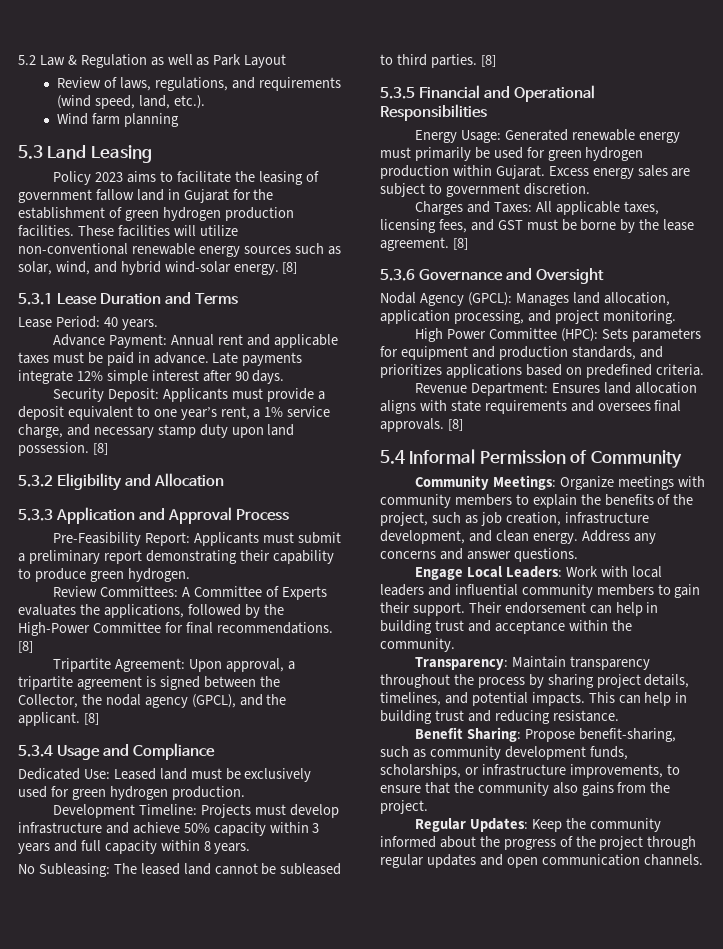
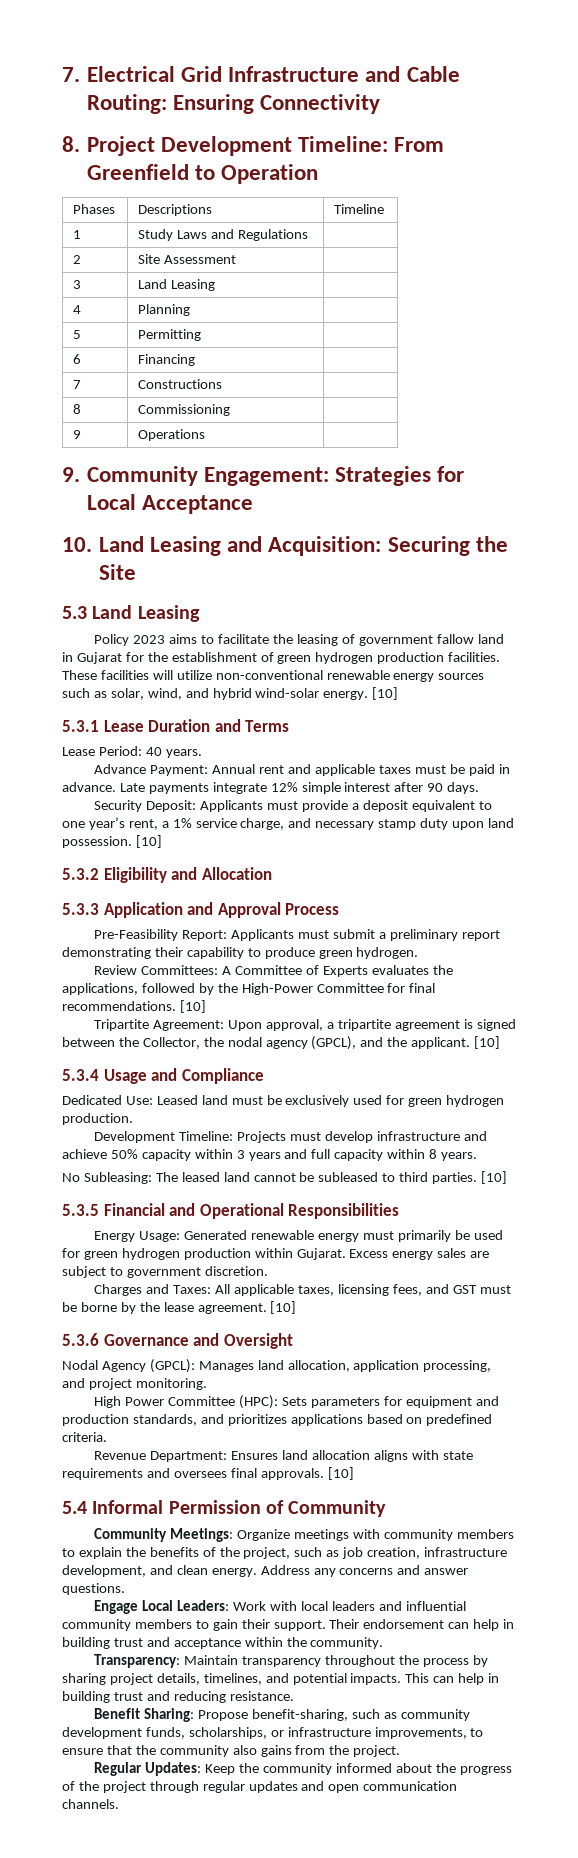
[18,54,287,68] [57,77,341,91] [57,95,205,109] [57,113,179,127] 5.2 Law & Regulation as well as Park Layout // Review of laws, regulations, and requirements (wind speed, land, etc.). // Wind farm planning -> [62,66,460,82] [87,94,381,114] [62,136,445,156] [87,164,319,184] [73,204,116,214] [138,204,213,216] [334,204,385,214] [73,230,82,239] [138,229,308,241] [73,255,82,264] [138,254,237,264] [73,280,82,289] [138,279,216,291] [73,305,82,314] [138,304,191,316] [73,330,82,339] [138,329,202,341] [73,354,82,364] [138,354,196,366] [73,380,82,389] [138,379,223,389] [73,404,82,414] [138,404,231,416] [73,430,82,439] [138,429,206,441] [62,466,465,486] [87,494,254,514] [62,536,508,556] [99,564,137,580] 7. Electrical Grid Infrastructure and Cable Routing: Ensuring Connectivity // 8. Project Development Timeline: From Greenfield to Operation // Phases | Descriptions | Timeline // 1 | Study Laws and Regulations | // 2 | Site Assessment | // 3 | Land Leasing | // 4 | Planning | // 5 | Permitting | // 6 | Financing | // 7 | Constructions | // 8 | Commissioning | // 9 | Operations | // 9. Community Engagement: Strategies for Local Acceptance // 10. Land Leasing and Acquisition: Securing the Site
[282,262,298,274] [8] -> [372,687,399,700] [10]
[92,443,108,455] [8] -> [135,835,162,848] [10]
[18,641,33,653] [8] -> [179,1000,206,1013] [10]
[83,713,99,725] [8] -> [474,1036,501,1049] [10]
[480,55,496,67] [8] -> [481,1171,508,1184] [10]
[452,238,468,250] [8] -> [270,1301,297,1314] [10]
[447,419,463,431] [8] -> [327,1467,354,1480] [10]

